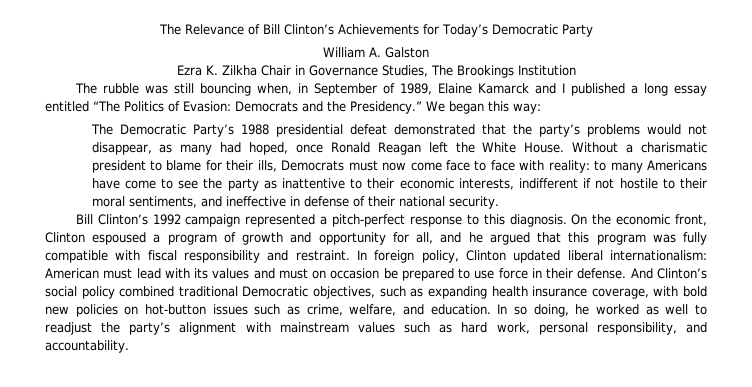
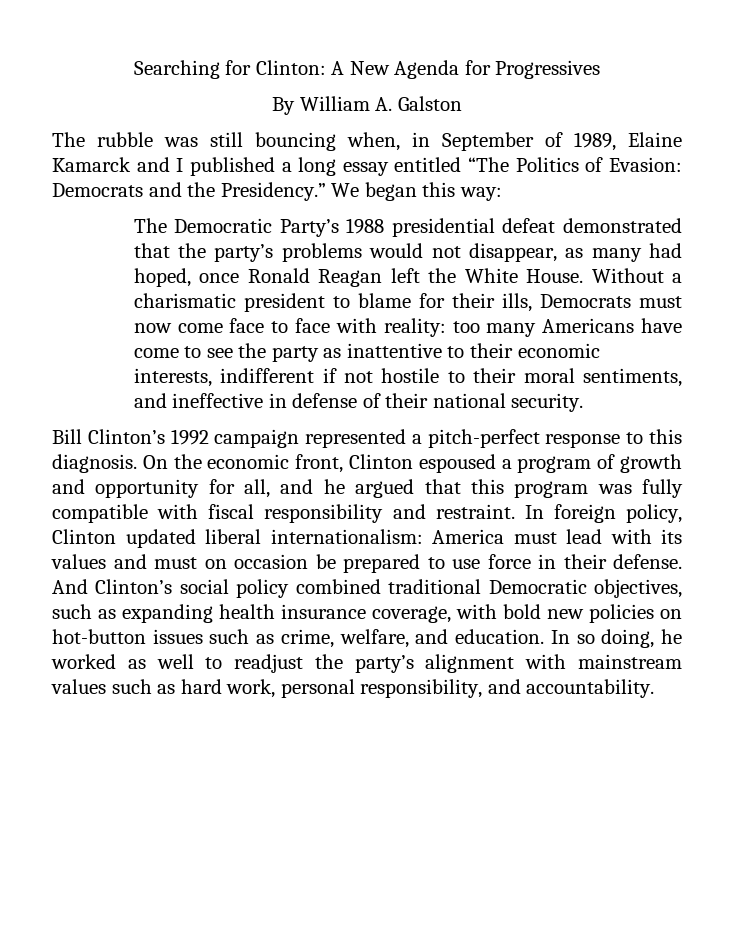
[158,24,593,37] [323,47,429,58] [176,65,576,78] The Relevance of Bill Clinton’s Achievements for Today’s Democratic Party // William A. Galston // Ezra K. Zilkha Chair in Governance Studies, The Brookings Institution -> [133,60,601,79] [272,96,462,115] Searching for Clinton: A New Agenda for Progressives // By William A. Galston
[594,160,607,171] to -> [452,321,480,333] too
[45,268,99,279] American -> [432,529,504,544] America

